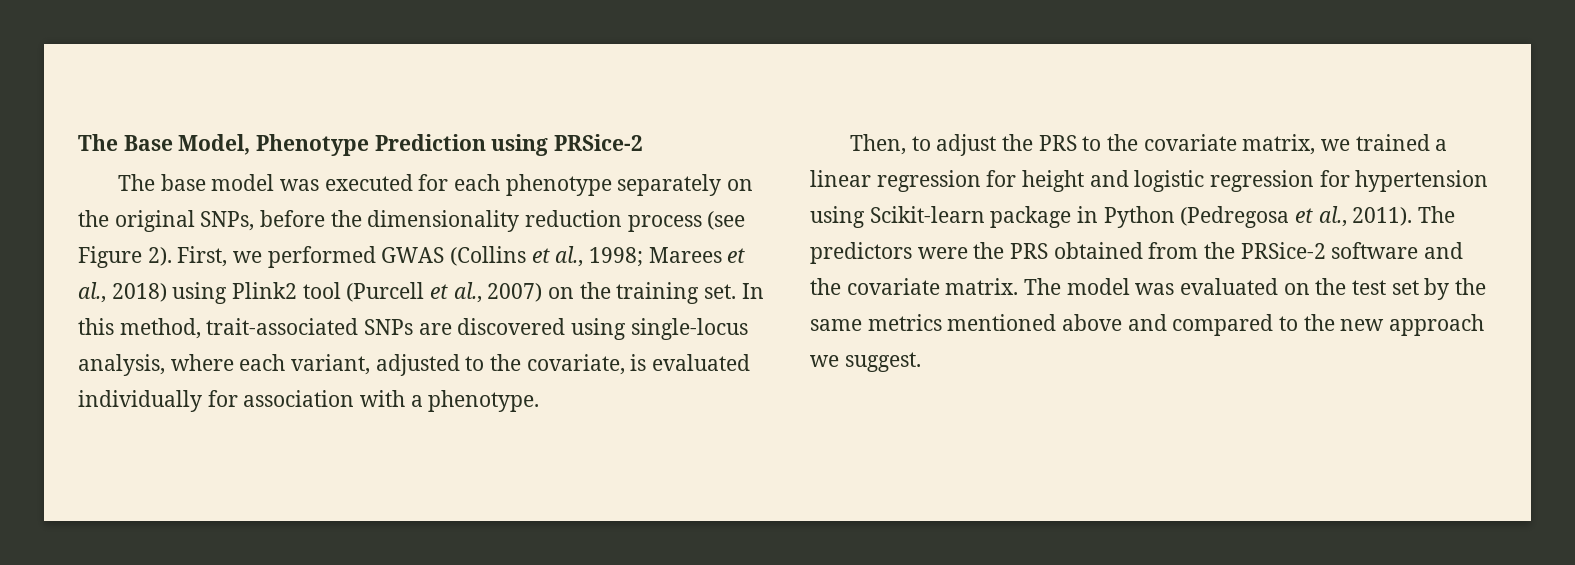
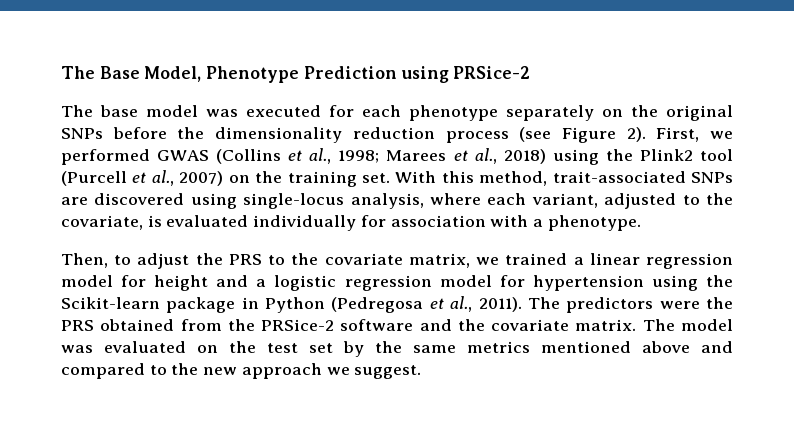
[200,211,255,231] SNPs, -> [61,128,103,139] SNPs
(228, 293) none -> [605,149,633,161] the
[741,283,764,299] In -> [395,171,437,183] With
(981, 181) none -> [61,275,113,287] model
(1129, 178) none -> [256,279,267,287] a
(1315, 181) none -> [439,275,492,287] model
(865, 217) none -> [706,275,733,287] the

